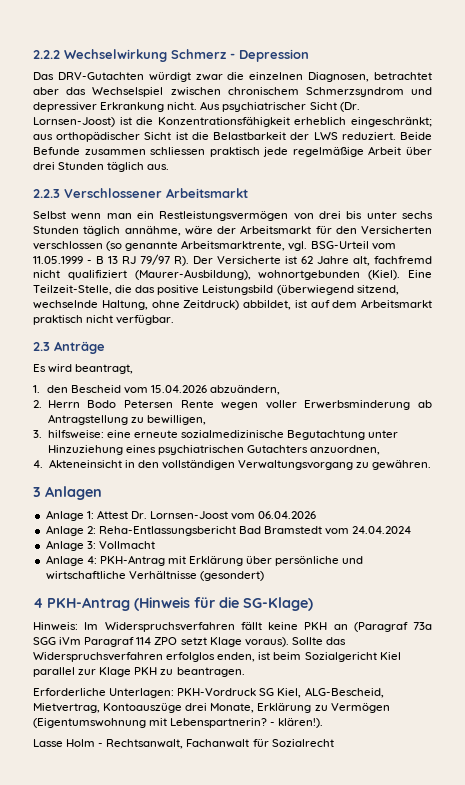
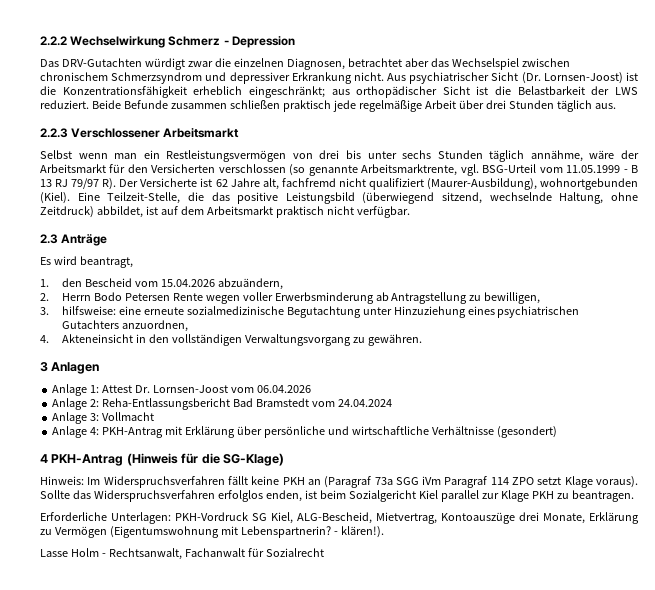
[150,147,206,155] schliessen -> [229,100,280,109] schließen

